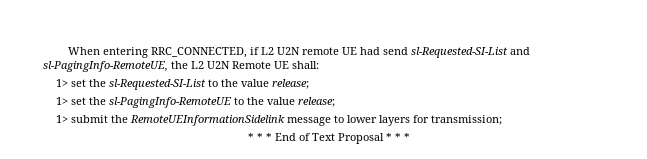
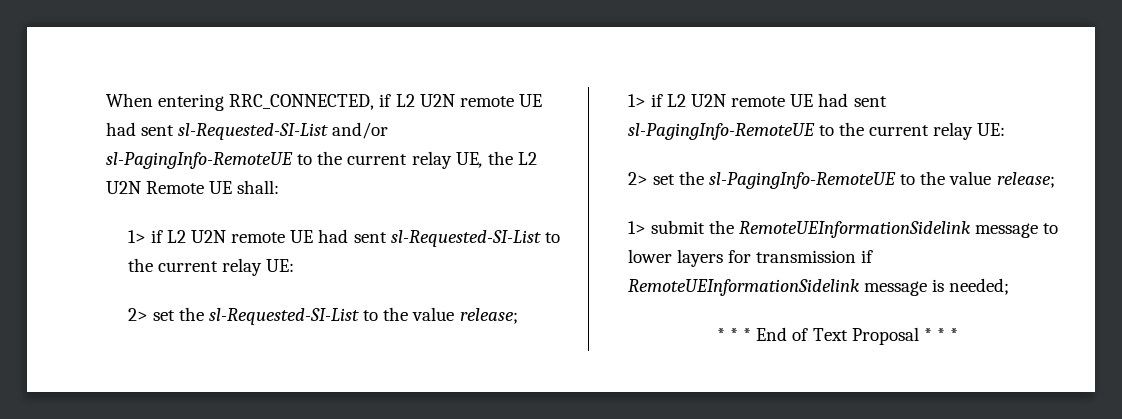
[383,47,531,58] [43,61,168,72] send sl-Requested-SI-List and sl-PagingInfo-RemoteUE, -> [141,122,389,140] [106,151,483,169] sent sl-Requested-SI-List and/or sl-PagingInfo-RemoteUE to the current relay UE,
(69, 83) none -> [150,229,560,247] [127,258,295,276] [127,308,148,321] if L2 U2N remote UE had sent sl-Requested-SI-List to the current relay UE: // 2>
(69, 101) none -> [650,93,887,107] [627,122,1006,140] [627,172,648,185] if L2 U2N remote UE had sent sl-PagingInfo-RemoteUE to the current relay UE: // 2>
[431,115,503,125] transmission; -> [756,250,874,263] [627,278,1010,296] transmission if RemoteUEInformationSidelink message is needed;

